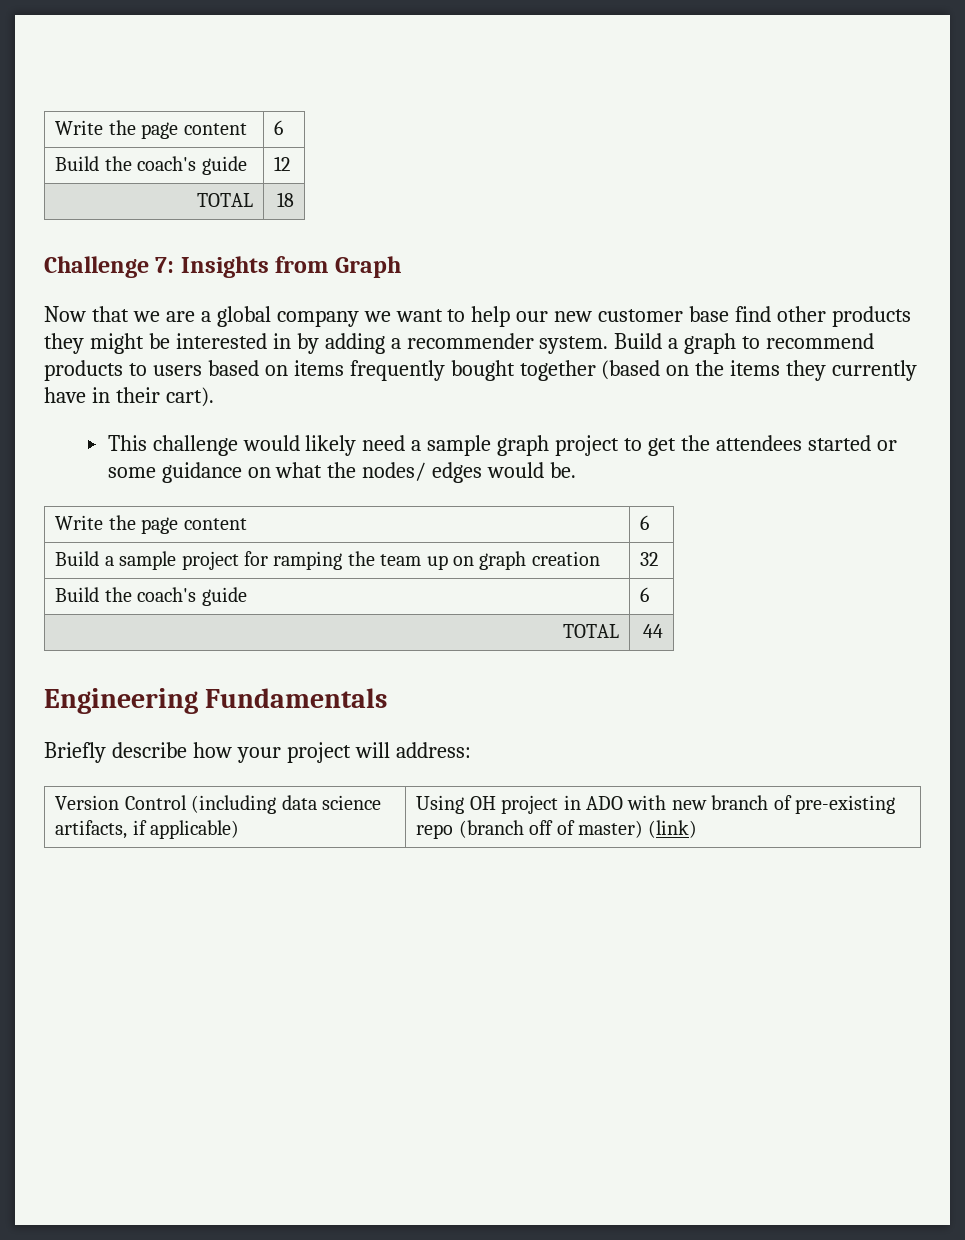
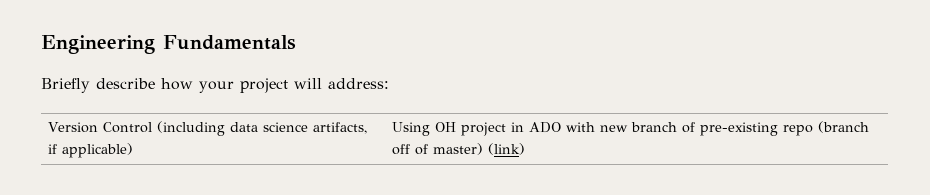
[55,120,247,139] [274,120,284,135] [55,156,247,175] [274,156,291,171] [196,193,253,207] [276,192,294,207] [44,256,401,278] [44,306,911,327] [44,333,875,354] [44,360,918,381] [44,387,214,407] [107,435,897,456] [107,462,577,483] [55,515,247,534] [640,515,650,530] [55,551,600,570] [640,552,659,566] [55,587,247,606] [640,587,650,602] [562,624,619,638] [642,624,663,638] Write the page content | 6 // Build the coach's guide | 12 // TOTAL | 18 // Challenge 7: Insights from Graph // Now that we are a global company we want to help our new customer base find other products they might be interested in by adding a recommender system. Build a graph to recommend products to users based on items frequently bought together (based on the items they currently have in their cart). // This challenge would likely need a sample graph project to get the attendees started or some guidance on what the nodes/ edges would be. // Write the page content | 6 // Build a sample project for ramping the team up on graph creation | 32 // Build the coach's guide | 6 // TOTAL | 44 // -> (41, 44) none

